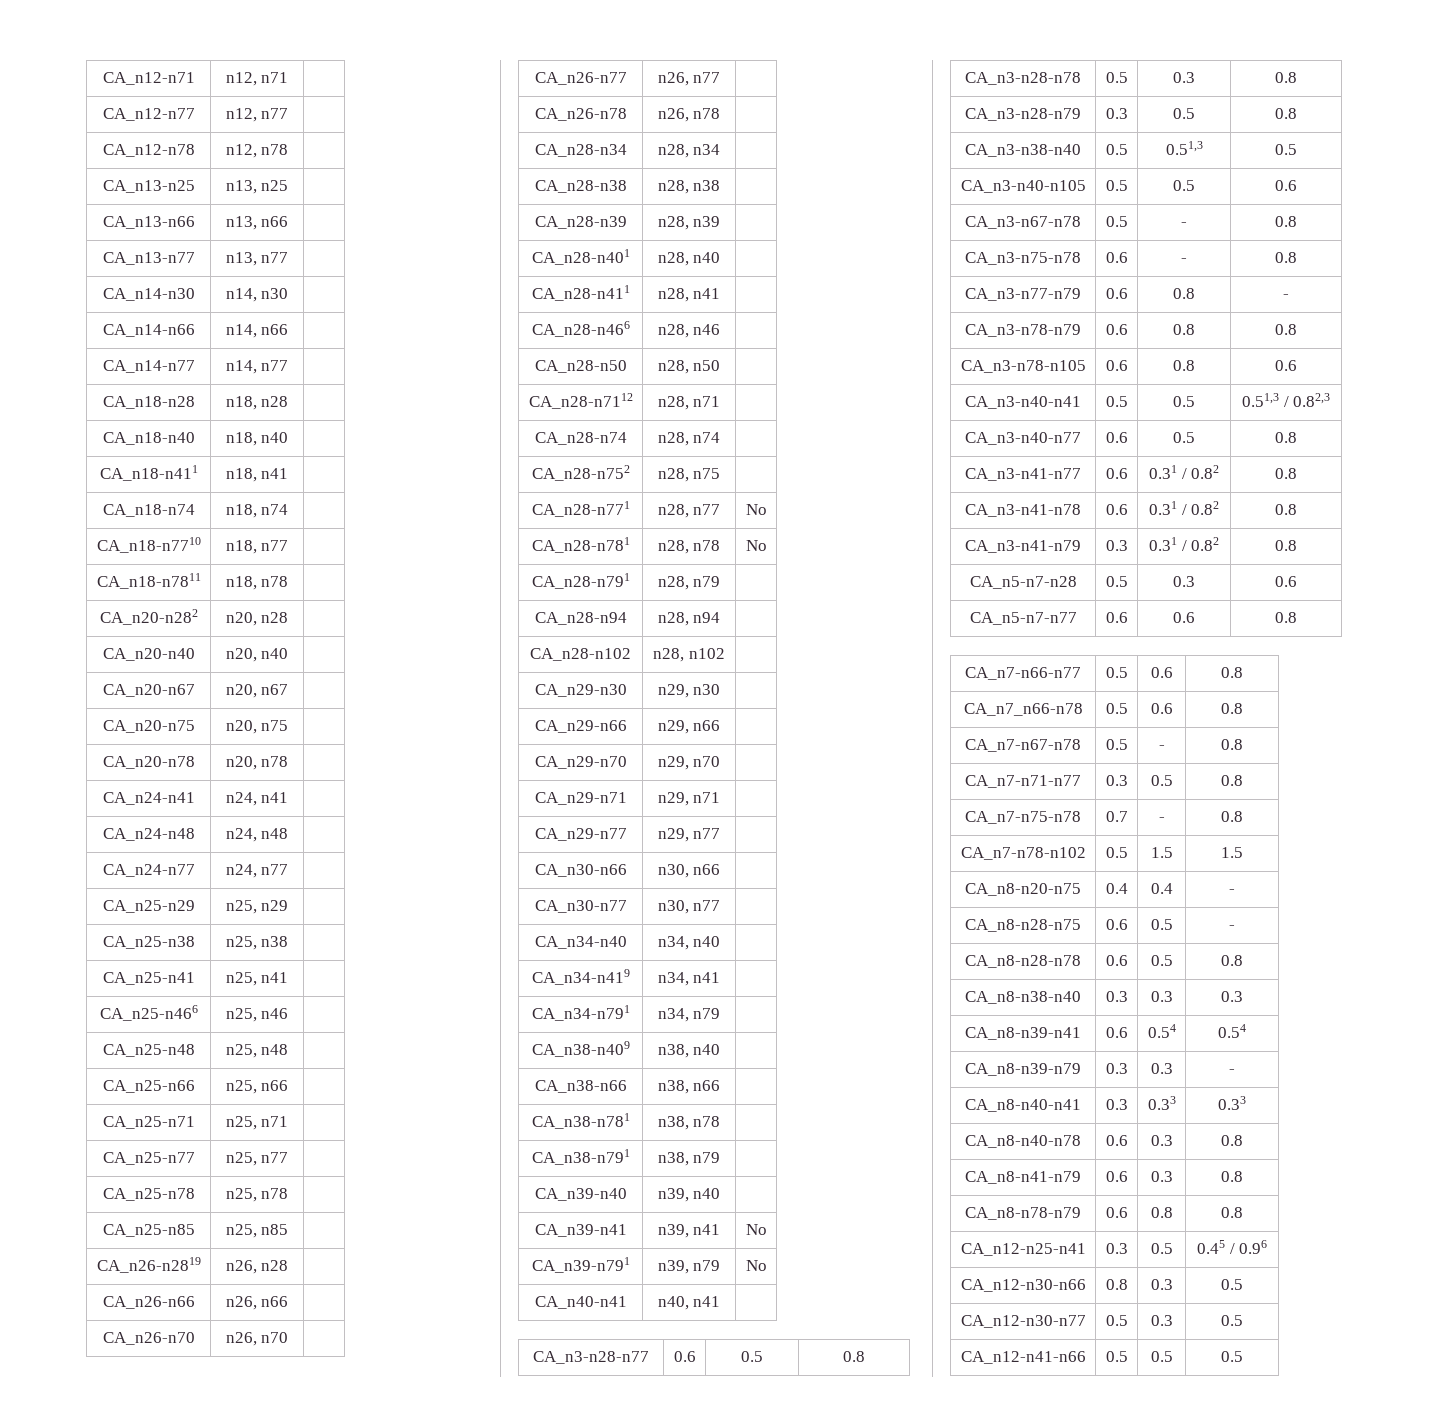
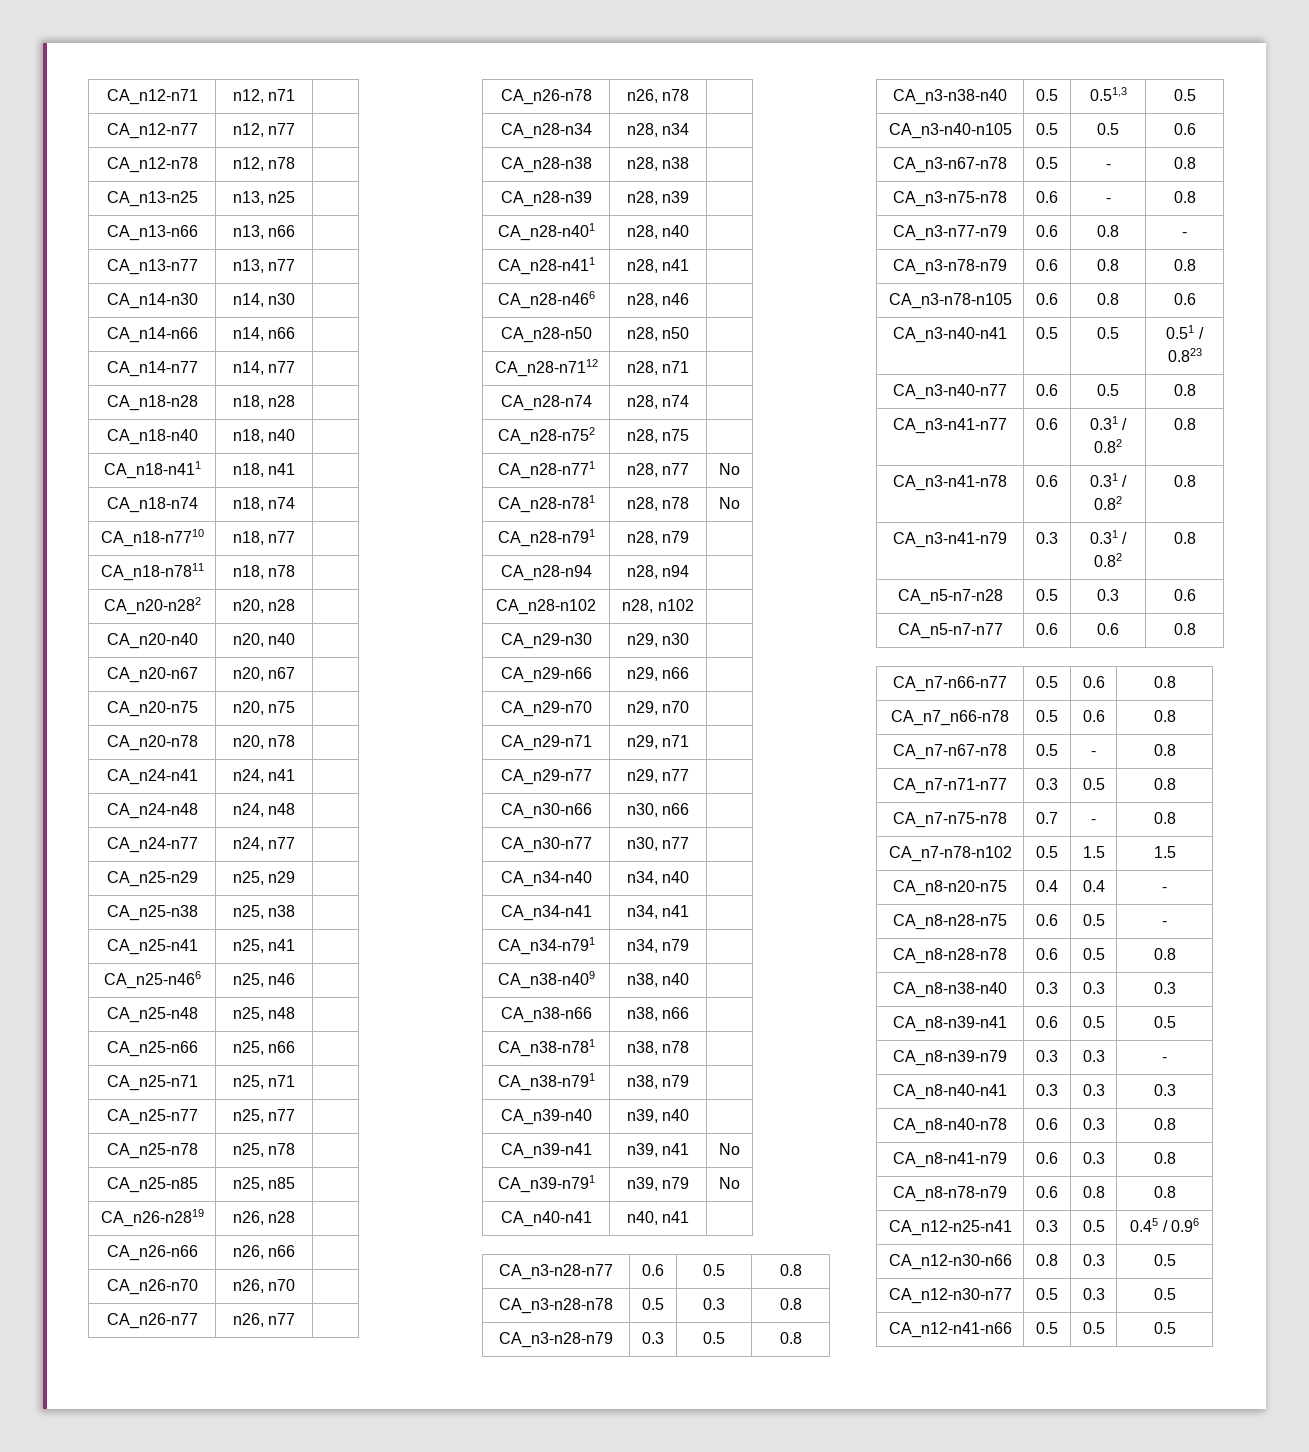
[531,969,630,985] CA_n34-n419 -> [500,905,592,921] CA_n34-n41
[1241,393,1331,407] 0.51,3 / 0.82,3 -> [1166,325,1204,339] [1167,348,1202,362] 0.51 / 0.823
[1147,1024,1176,1038] [1218,1024,1246,1038] 0.54 | 0.54 -> [1082,1016,1105,1028] [1153,1016,1176,1028] 0.5 | 0.5
[1147,1096,1176,1110] [1218,1096,1246,1110] 0.33 | 0.33 -> [1082,1084,1105,1096] [1153,1084,1176,1096] 0.3 | 0.3

